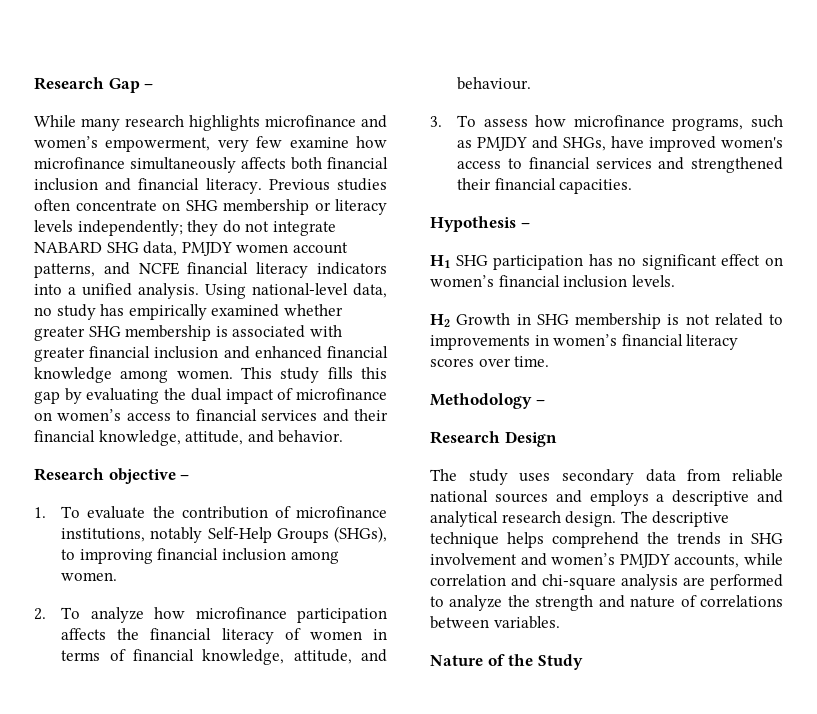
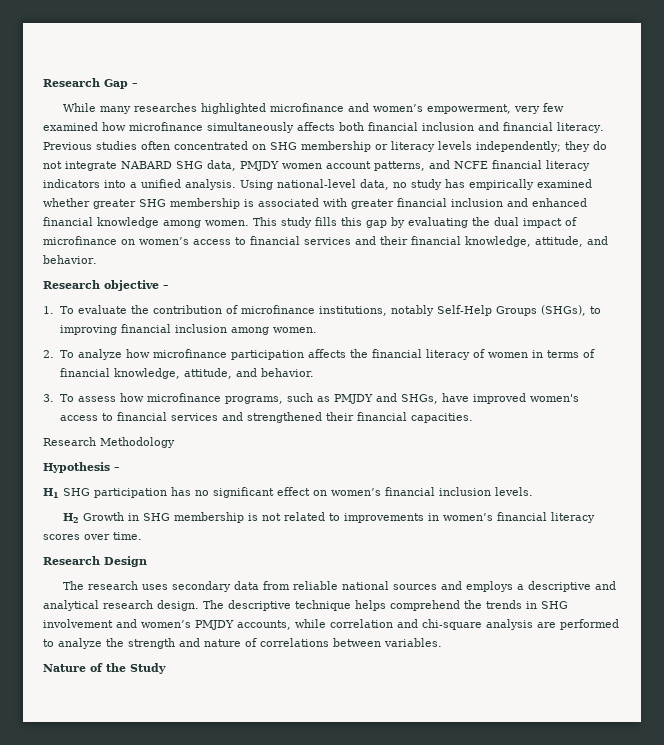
[125,115,260,131] research highlights -> [134,103,267,114] researches highlighted
[289,137,349,148] examine -> [43,122,98,131] examined
[75,200,157,211] concentrate -> [174,141,248,150] concentrated
[457,77,532,90] behaviour. -> [260,368,315,377] behavior.
(633, 186) none -> [43,437,175,448] // Research Methodology
[430,393,545,409] // Methodology – -> (142, 536) none
[468,469,508,485] study -> [88,581,139,590] research

